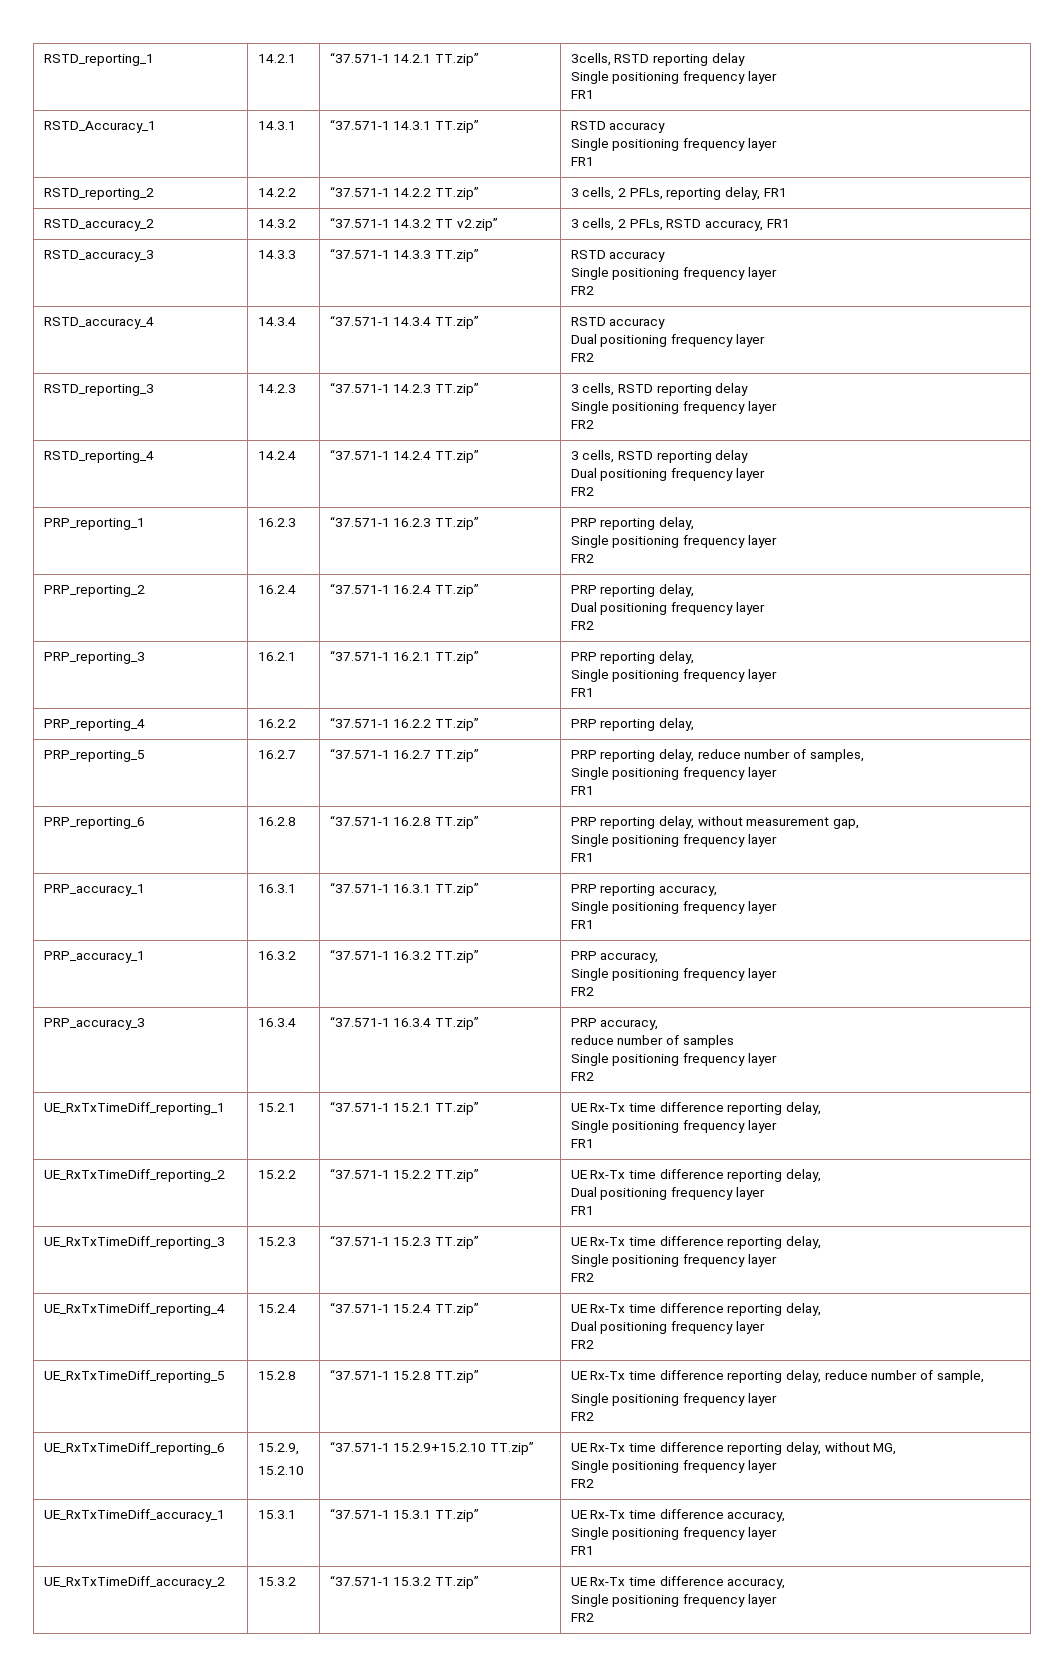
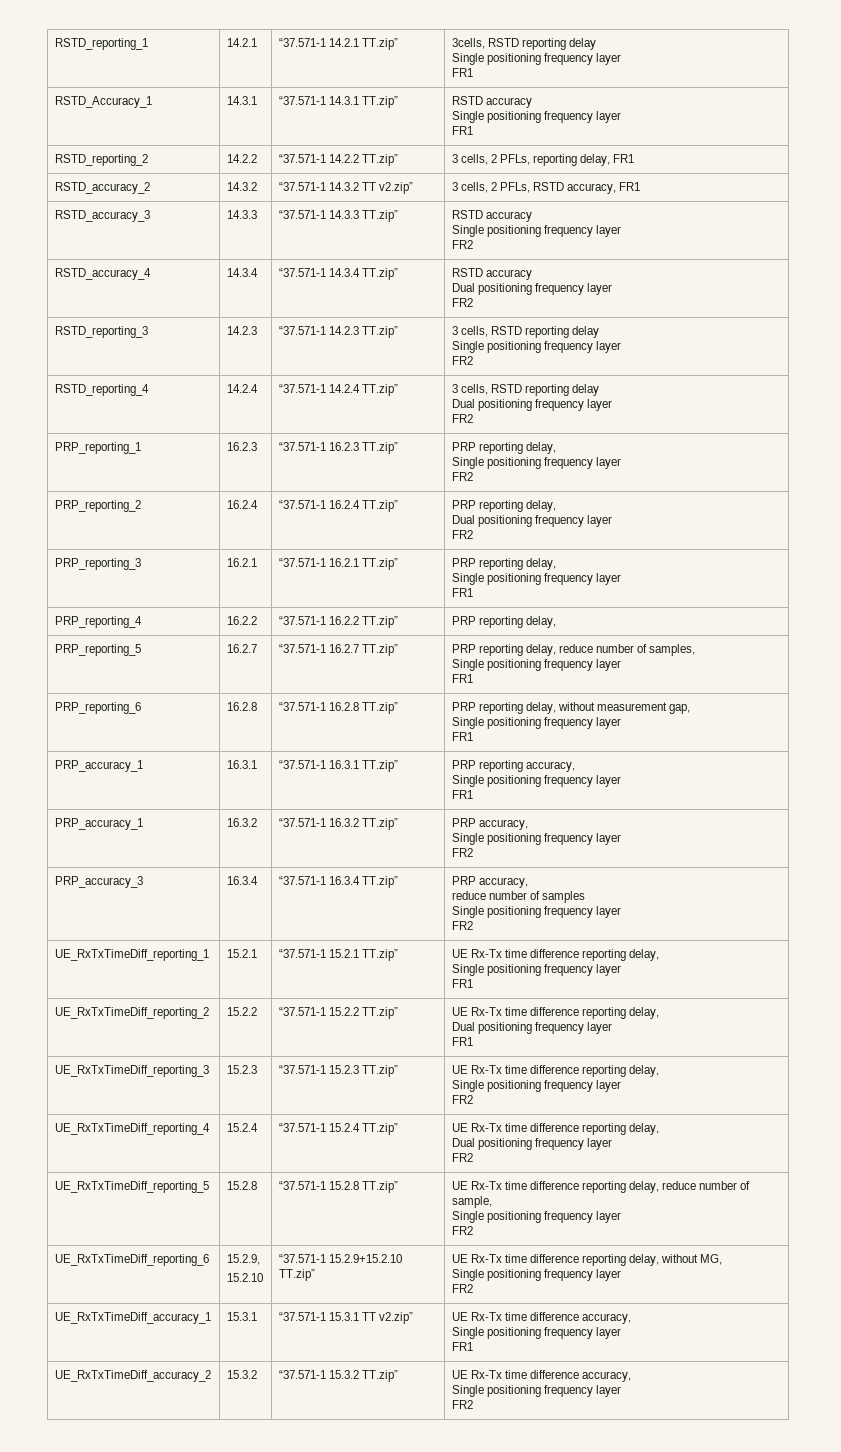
[435,1509,480,1522] TT.zip” -> [361,1312,413,1324] TT v2.zip”

